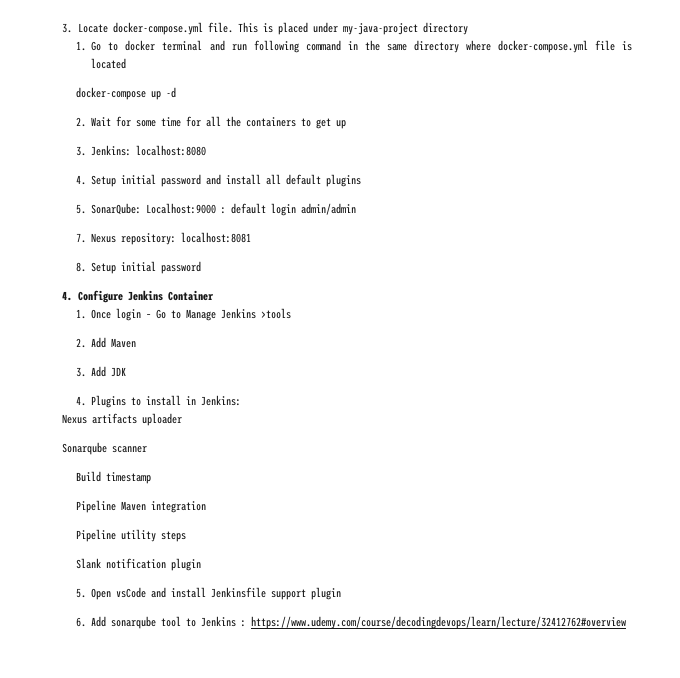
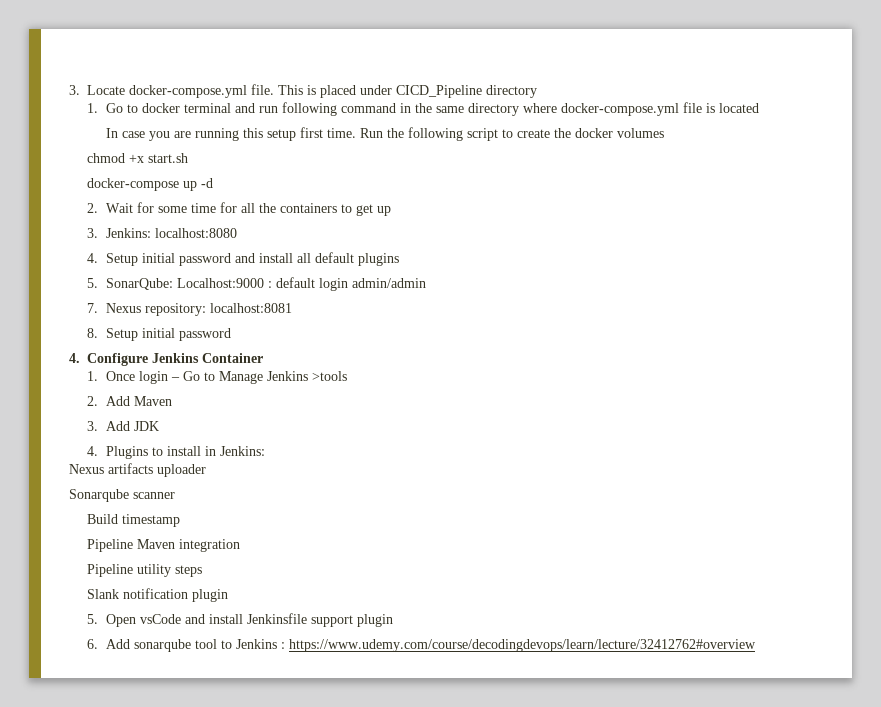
[342,23,418,35] my-java-project -> [396,85,483,98] CICD_Pipeline
(127, 63) none -> [105,127,664,141] [87,153,189,163] // In case you are running this setup first time. Run the following script to create the docker volumes // chmod +x start.sh

